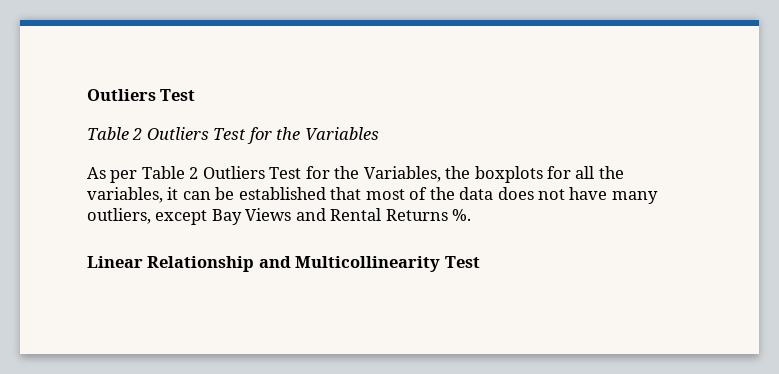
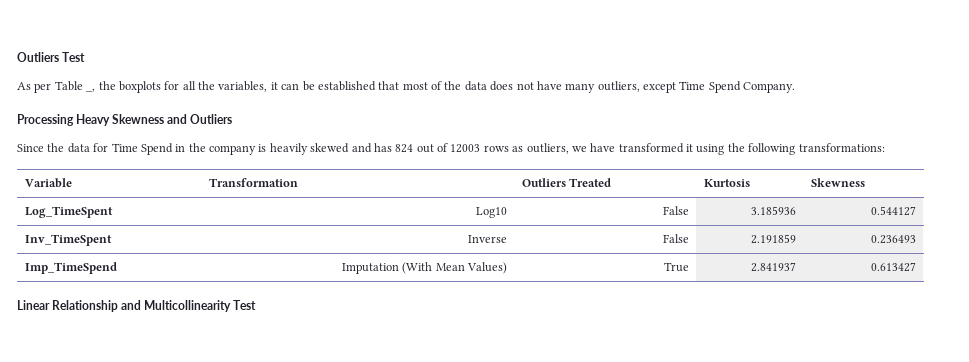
[87,127,379,144] [87,166,441,183] Table 2 Outliers Test for the Variables // As per Table 2 Outliers Test for the Variables, -> [17,81,96,93] As per Table _,
[211,208,472,225] Bay Views and Rental Returns %. -> [679,81,796,93] [17,114,233,126] [17,143,885,155] [24,178,72,188] [208,178,298,187] [521,178,612,187] [703,179,750,187] [810,178,865,187] [24,206,113,218] [476,207,508,218] [663,206,690,215] [751,206,797,215] [871,206,917,216] [24,234,112,246] [468,235,508,243] [663,234,690,243] [751,234,797,244] [871,235,917,244] [24,262,117,274] [341,262,508,274] [664,262,690,272] [751,262,797,272] [871,262,917,272] Time Spend Company. // Processing Heavy Skewness and Outliers // Since the data for Time Spend in the company is heavily skewed and has 824 out of 12003 rows as outliers, we have transformed it using the following transformations: // Variable | Transformation | Outliers Treated | Kurtosis | Skewness // Log_TimeSpent | Log10 | False | 3.185936 | 0.544127 // Inv_TimeSpent | Inverse | False | 2.191859 | 0.236493 // Imp_TimeSpend | Imputation (With Mean Values) | True | 2.841937 | 0.613427

